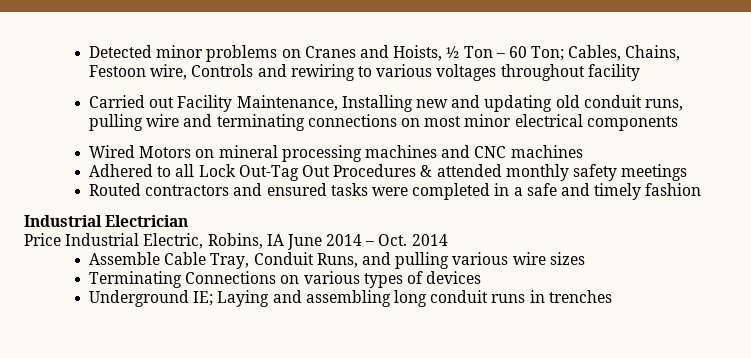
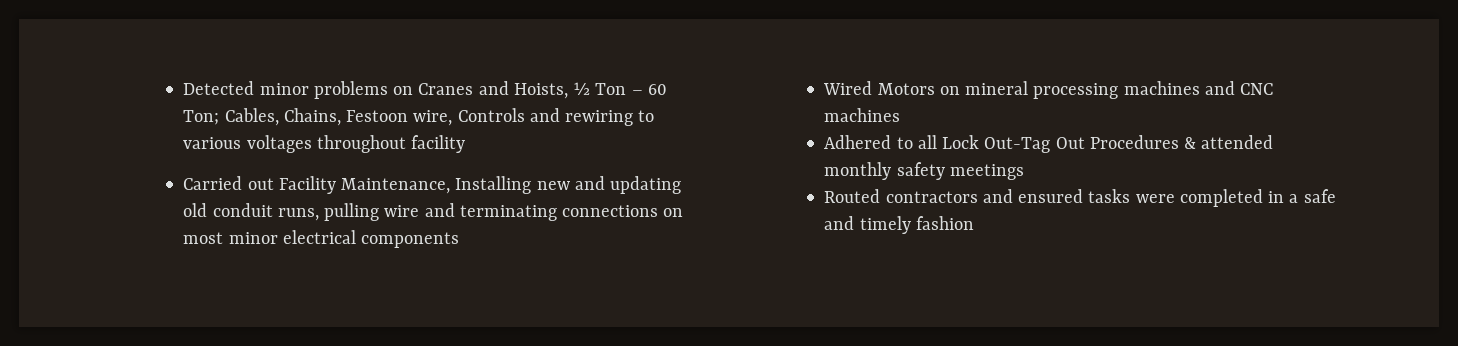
[24,215,189,227] [24,233,448,250] [89,252,585,269] [89,271,482,288] [89,290,612,307] // Industrial Electrician // Price Industrial Electric, Robins, IA June 2014 – Oct. 2014 // Assemble Cable Tray, Conduit Runs, and pulling various wire sizes // Terminating Connections on various types of devices // Underground IE; Laying and assembling long conduit runs in trenches -> (974, 223) none

